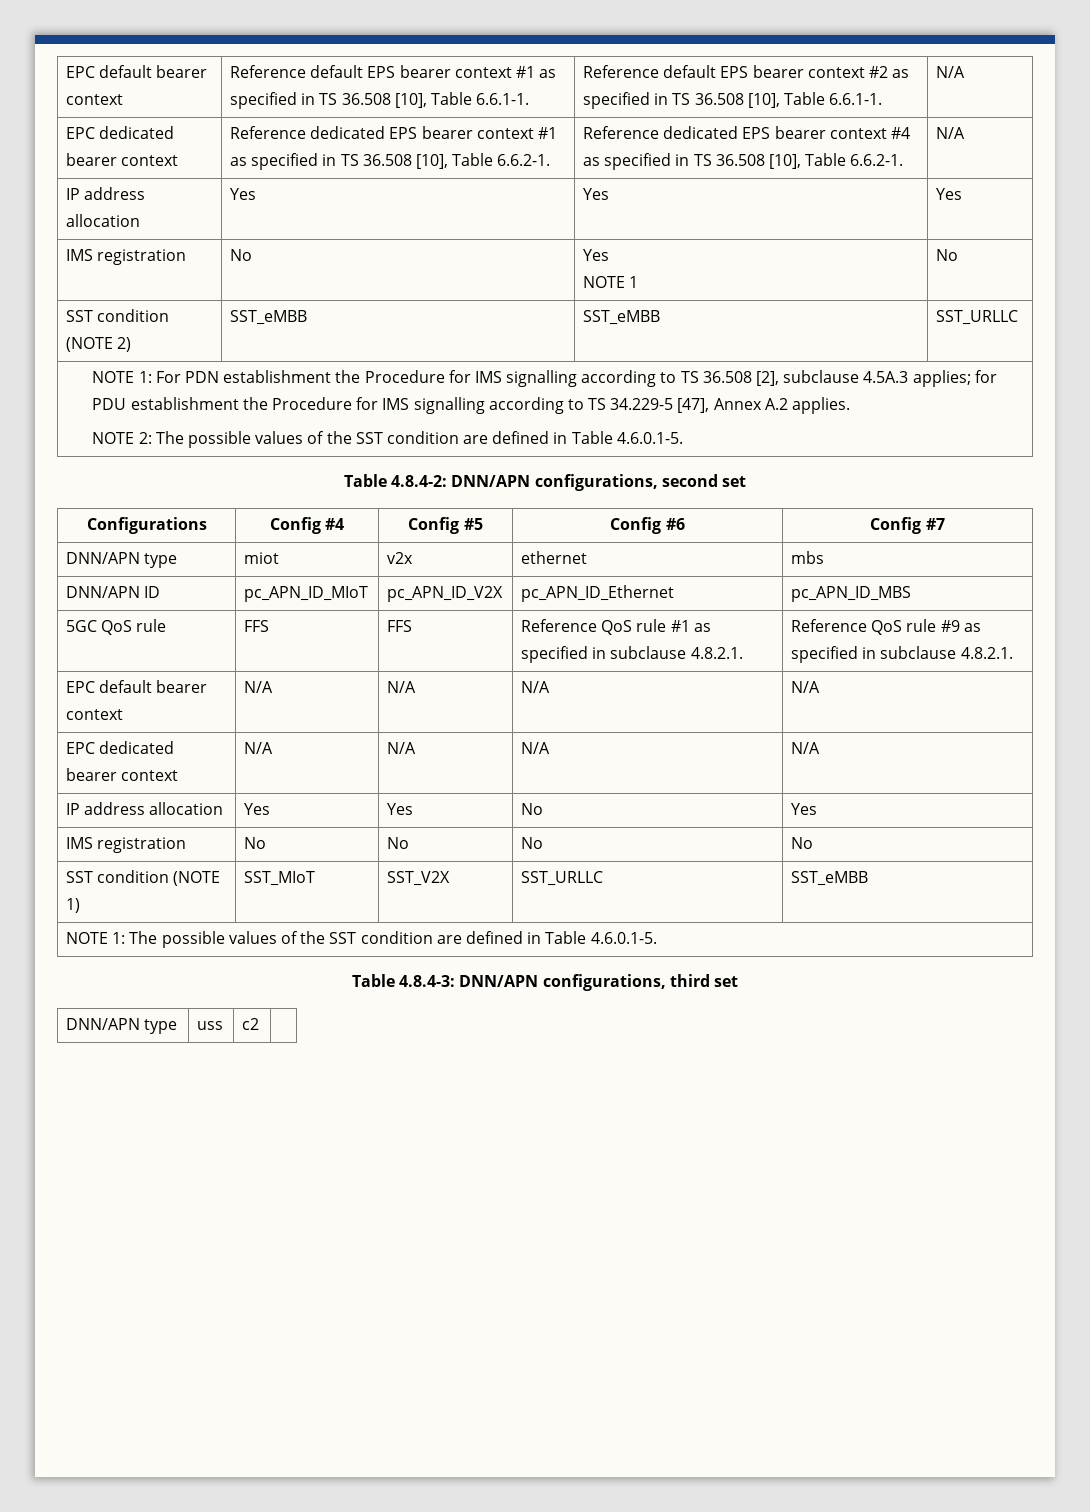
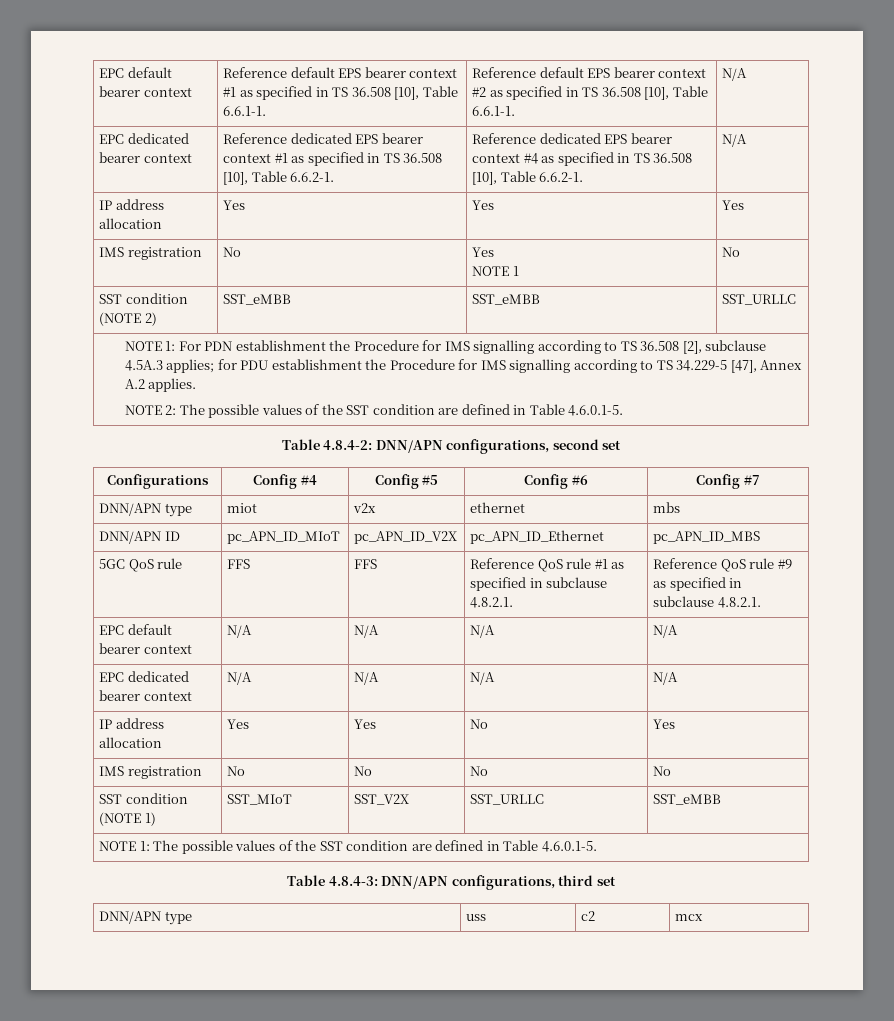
(260, 1024) none -> [675,914,704,921] mcx

